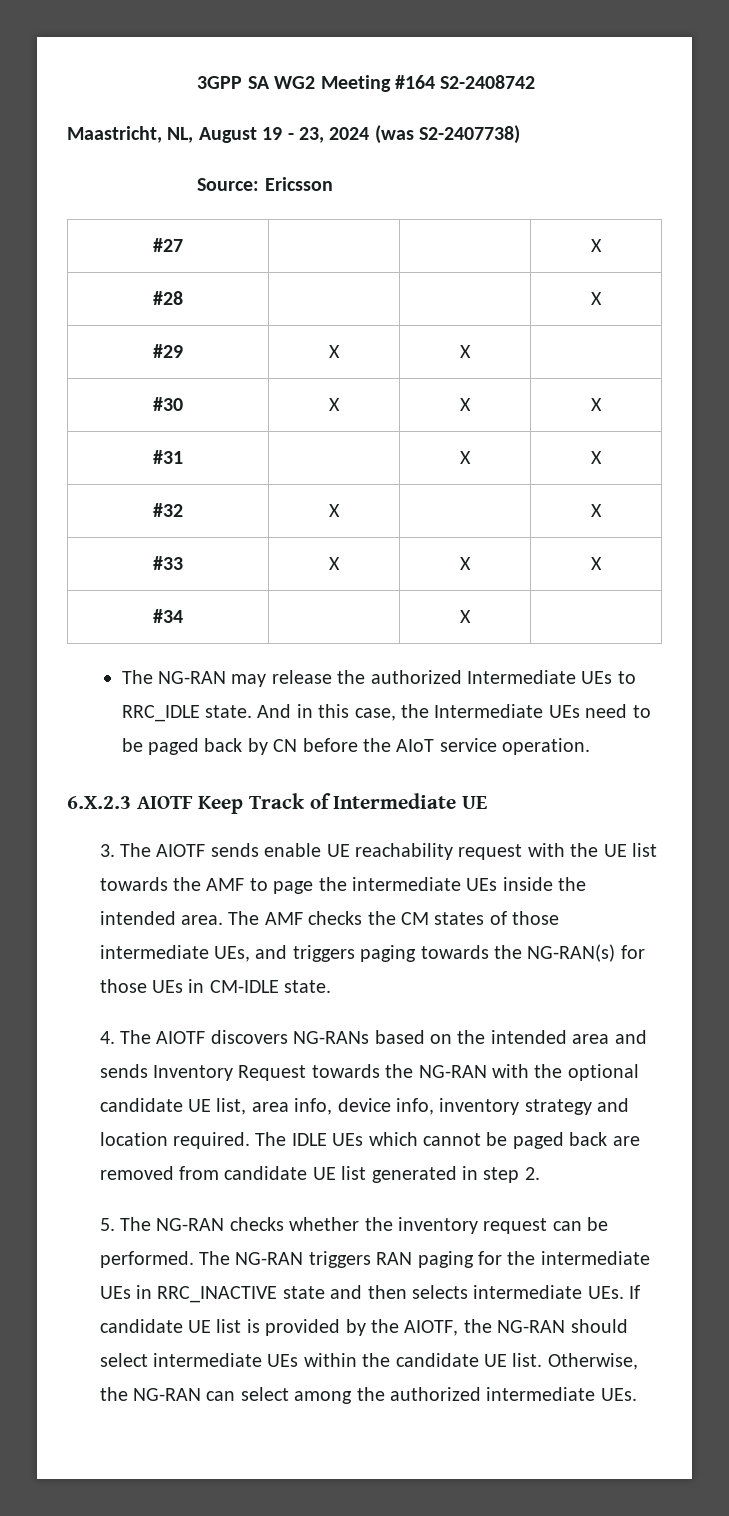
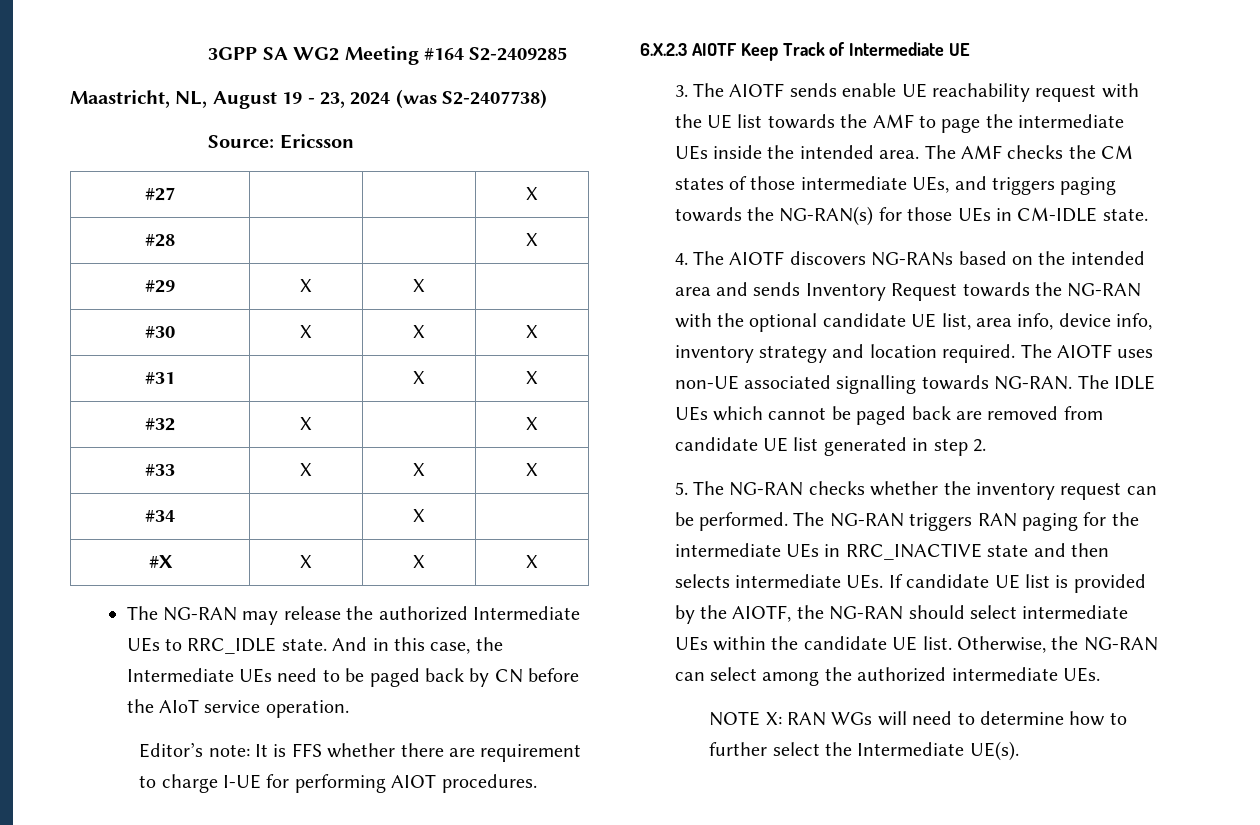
[440,75,536,89] S2-2408742 -> [469,47,568,61] S2-2409285
(471, 616) none -> [148,555,173,568] [300,555,312,568] [413,555,425,568] [526,555,538,568] // #X | X | X | X
(591, 746) none -> [139,742,582,762] [139,774,537,793] // Editor’s note: It is FFS whether there are requirement to charge I-UE for performing AIOT procedures.
(287, 1139) none -> [1056,344,1154,358] [674,375,1109,394] AIOTF uses non-UE associated signalling towards NG-RAN. The
(637, 1394) none -> [709,711,1127,726] [709,741,1019,761] // NOTE X: RAN WGs will need to determine how to further select the Intermediate UE(s).

